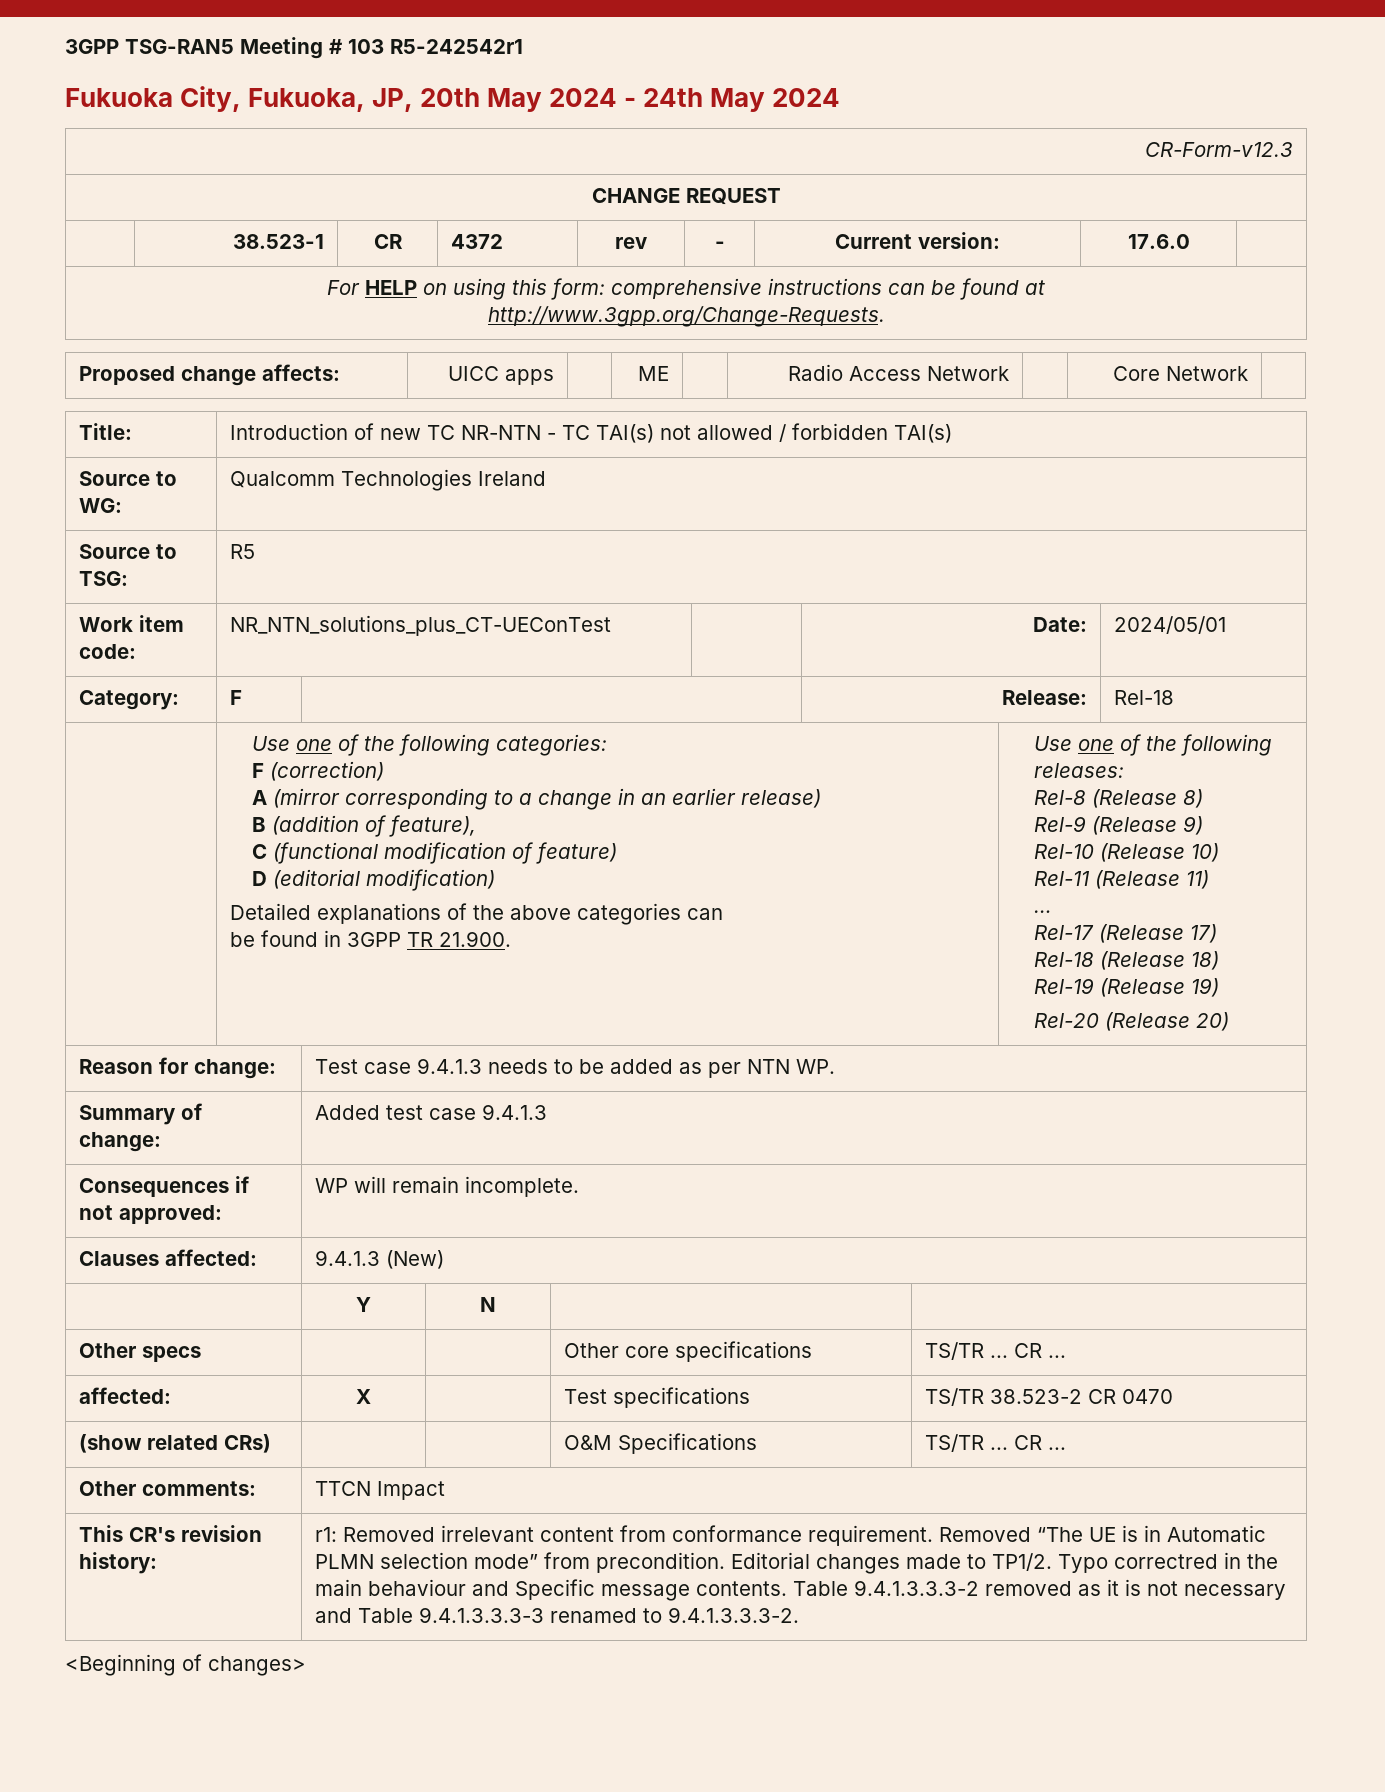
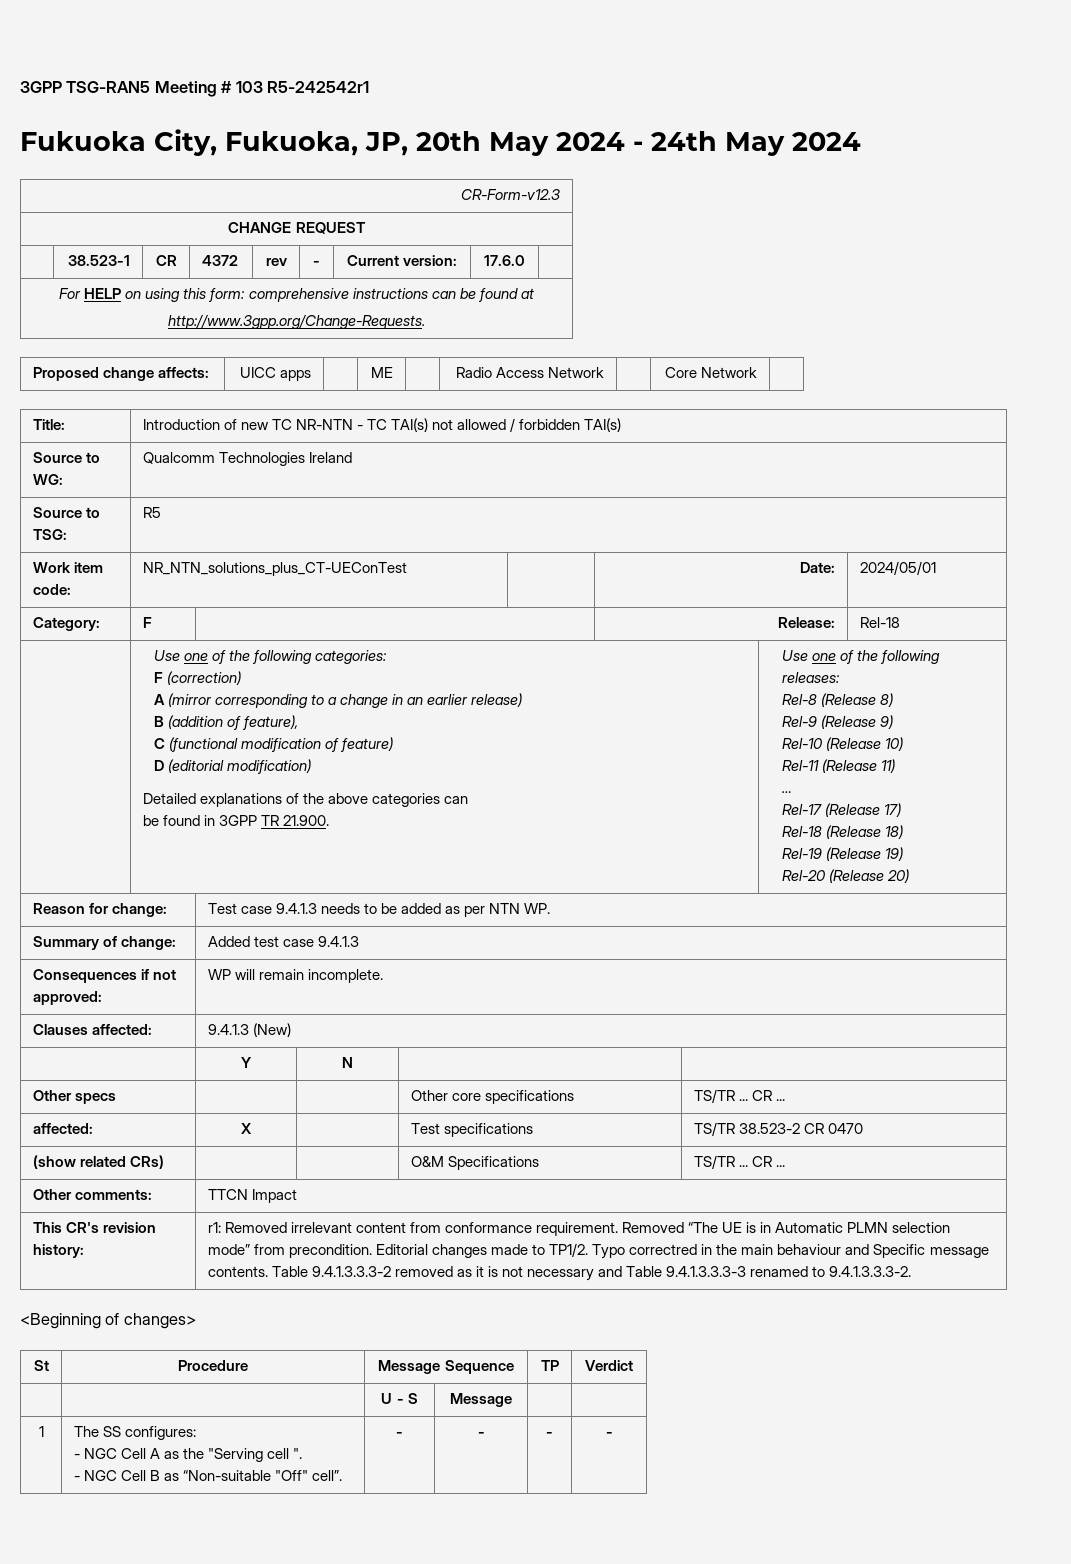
(306, 1666) none -> [33,1360,49,1371] [178,1360,248,1371] [378,1360,514,1374] [540,1360,559,1371] [585,1360,634,1371] [381,1393,418,1404] [450,1393,512,1407] [38,1426,44,1437] [73,1426,196,1440] [73,1448,303,1462] [73,1470,343,1481] [396,1432,403,1437] [477,1432,485,1437] [546,1432,553,1437] [605,1432,613,1437] // St | Procedure | Message Sequence | TP | Verdict // | | U - S | Message | | // 1 | The SS configures: // - NGC Cell A as the "Serving cell ". // - NGC Cell B as “Non-suitable "Off" cell”. | - | - | - | -

